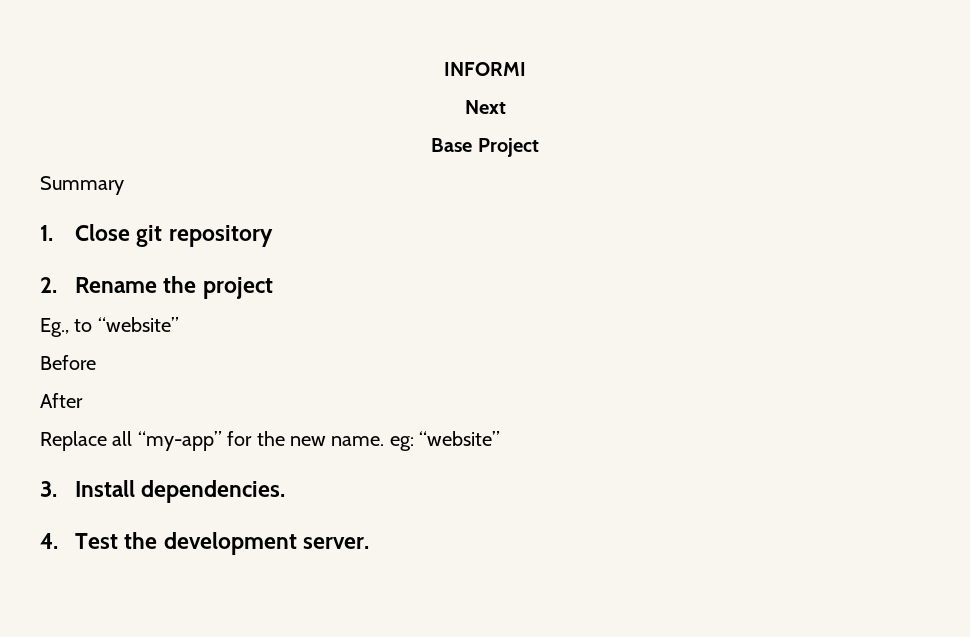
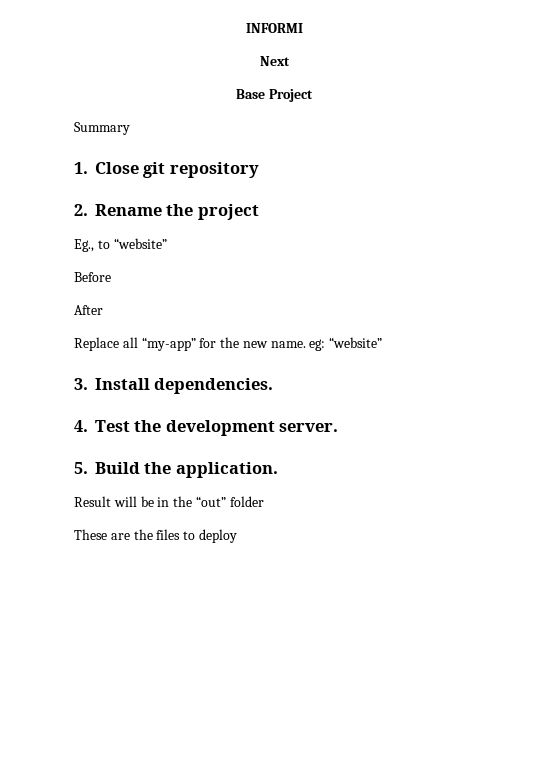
(369, 543) none -> [74,462,278,478] [74,496,264,507] [74,529,237,543] // 5. Build the application. // Result will be in the “out” folder // These are the files to deploy

